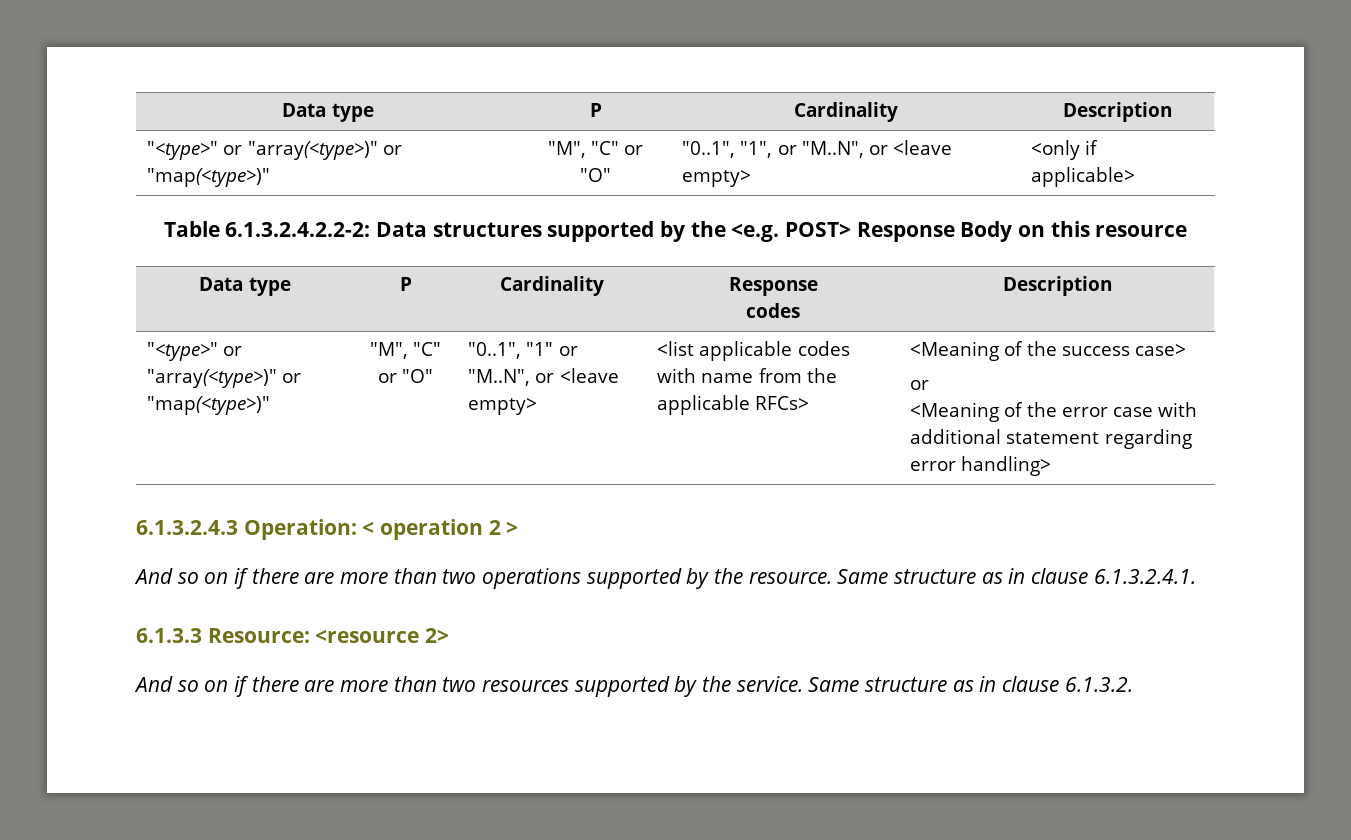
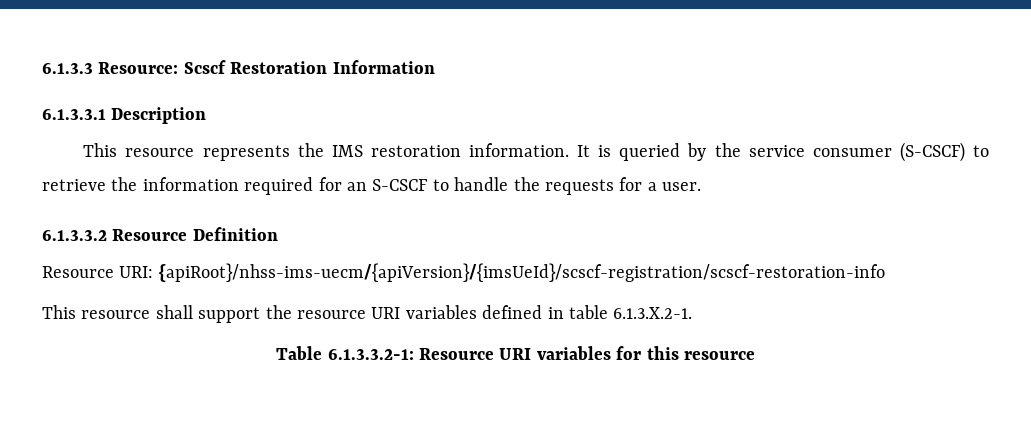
[282,103,374,122] [589,103,602,117] [794,102,898,122] [1063,102,1172,122] [147,141,402,160] [147,168,271,187] [547,141,644,158] [580,168,611,182] [682,140,952,158] [682,170,752,187] [1031,140,1099,160] [1031,167,1136,187] [163,221,1188,242] [199,277,291,296] [399,277,412,291] [500,276,604,296] [728,277,818,296] [746,303,800,318] [1002,276,1112,296] [147,342,243,361] [147,369,302,388] [147,396,271,415] [369,342,442,359] [377,369,434,383] [468,342,578,359] [468,368,619,386] [468,398,538,415] [657,341,850,361] [657,368,837,383] [657,395,810,415] [910,341,1186,361] [910,380,930,390] [910,402,1197,422] [910,429,1192,449] [910,456,1052,476] [136,519,519,540] [134,568,1196,589] [136,628,450,643] [134,676,1133,697] Data type | P | Cardinality | Description // "<type>" or "array(<type>)" or "map(<type>)" | "M", "C" or "O" | "0..1", "1", or "M..N", or <leave empty> | <only if applicable> // Table 6.1.3.2.4.2.2-2: Data structures supported by the <e.g. POST> Response Body on this resource // Data type | P | Cardinality | Response // codes | Description // "<type>" or "array(<type>)" or "map(<type>)" | "M", "C" or "O" | "0..1", "1" or "M..N", or <leave empty> | <list applicable codes with name from the applicable RFCs> | <Meaning of the success case> // or // <Meaning of the error case with additional statement regarding error handling> // 6.1.3.2.4.3 Operation: < operation 2 > // And so on if there are more than two operations supported by the resource. Same structure as in clause 6.1.3.2.4.1. // 6.1.3.3 Resource: <resource 2> // And so on if there are more than two resources supported by the service. Same structure as in clause 6.1.3.2. -> [42,60,435,74] [42,107,207,124] [83,142,990,162] [42,177,702,195] [42,227,278,241] [42,263,885,282] [42,305,693,323] [276,346,755,360] 6.1.3.3 Resource: Scscf Restoration Information // 6.1.3.3.1 Description // This resource represents the IMS restoration information. It is queried by the service consumer (S-CSCF) to retrieve the information required for an S-CSCF to handle the requests for a user. // 6.1.3.3.2 Resource Definition // Resource URI: {apiRoot}/nhss-ims-uecm/{apiVersion}/{imsUeId}/scscf-registration/scscf-restoration-info // This resource shall support the resource URI variables defined in table 6.1.3.X.2-1. // Table 6.1.3.3.2-1: Resource URI variables for this resource

